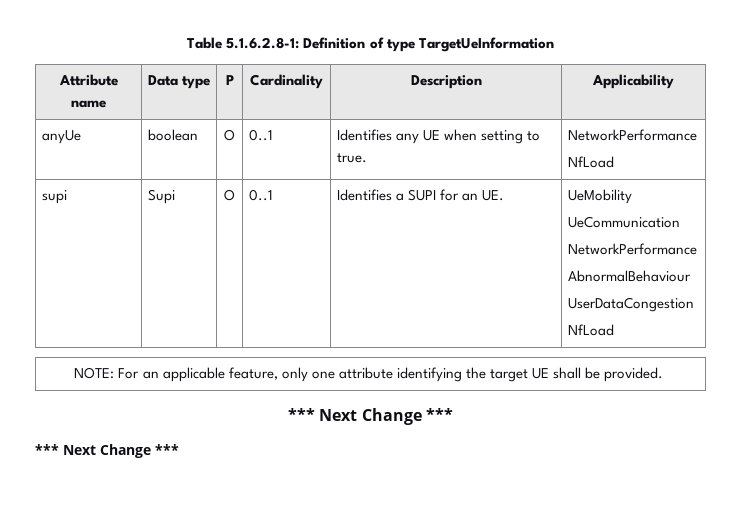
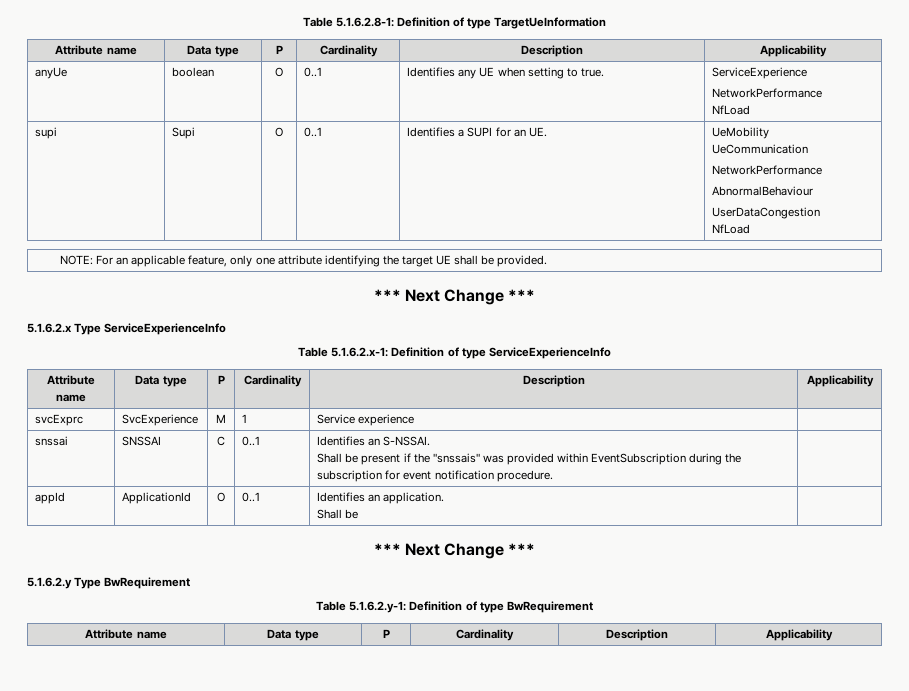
(367, 158) none -> [712,67,808,79] ServiceExperience //
[35,444,179,458] *** Next Change *** -> [27,323,227,335] [298,347,611,359] [47,375,95,385] [56,394,86,402] [135,375,187,387] [217,375,225,384] [243,375,302,387] [522,375,585,387] [806,375,874,387] [35,414,84,426] [122,414,199,426] [216,414,226,423] [242,414,248,423] [317,414,415,426] [35,436,69,446] [122,436,162,446] [217,436,225,446] [242,436,261,446] [317,436,431,446] [317,453,742,465] [317,470,553,482] [35,492,66,504] [122,492,192,504] [217,492,225,502] [242,492,261,502] [317,492,445,504] [317,509,359,519] [373,543,536,559] [27,577,191,589] [316,601,593,613] [85,629,167,639] [267,629,319,641] [382,629,390,638] [456,629,514,641] [606,629,668,641] [765,629,833,641] 5.1.6.2.x Type ServiceExperienceInfo // Table 5.1.6.2.x-1: Definition of type ServiceExperienceInfo // Attribute name | Data type | P | Cardinality | Description | Applicability // svcExprc | SvcExperience | M | 1 | Service experience | // snssai | SNSSAI | C | 0..1 | Identifies an S-NSSAI. // Shall be present if the "snssais" was provided within EventSubscription during the subscription for event notification procedure. | // appId | ApplicationId | O | 0..1 | Identifies an application. // Shall be | // *** Next Change *** // 5.1.6.2.y Type BwRequirement // Table 5.1.6.2.y-1: Definition of type BwRequirement // Attribute name | Data type | P | Cardinality | Description | Applicability

